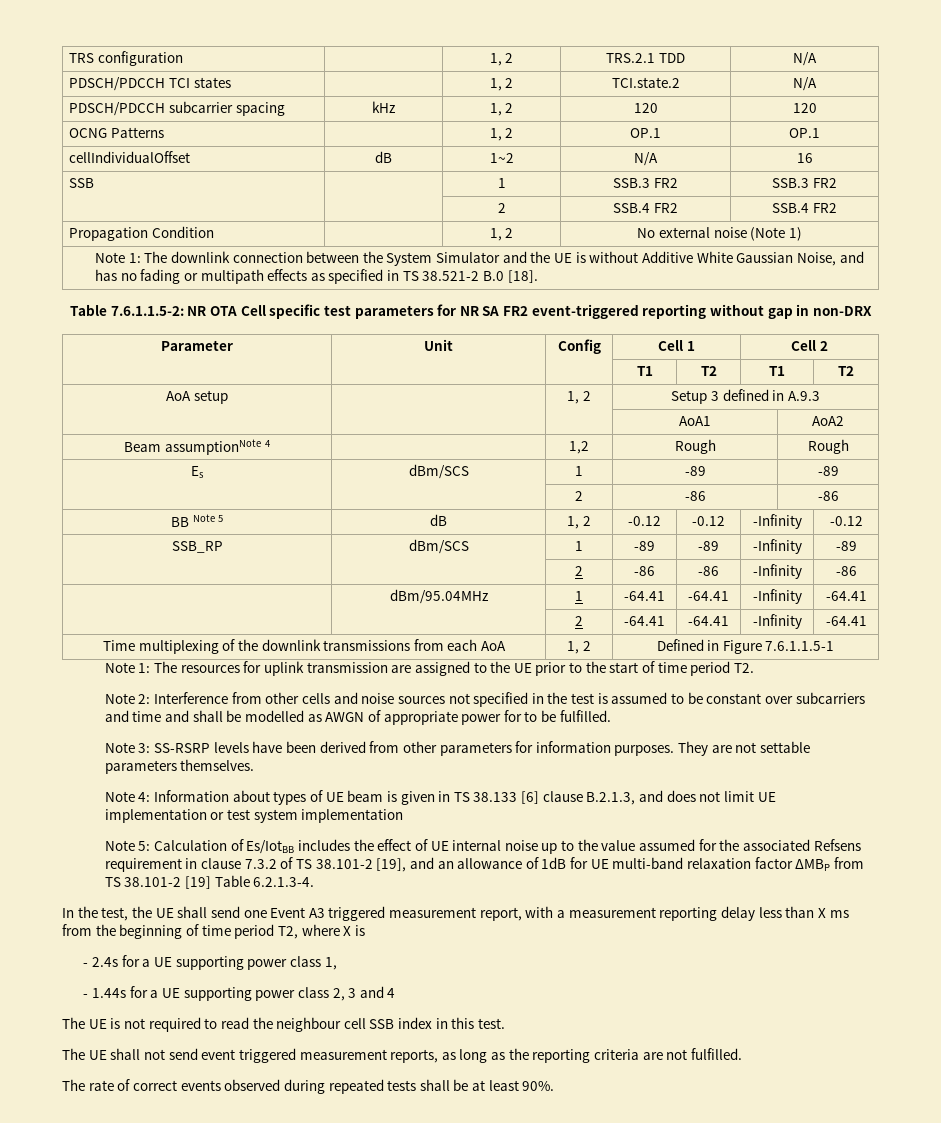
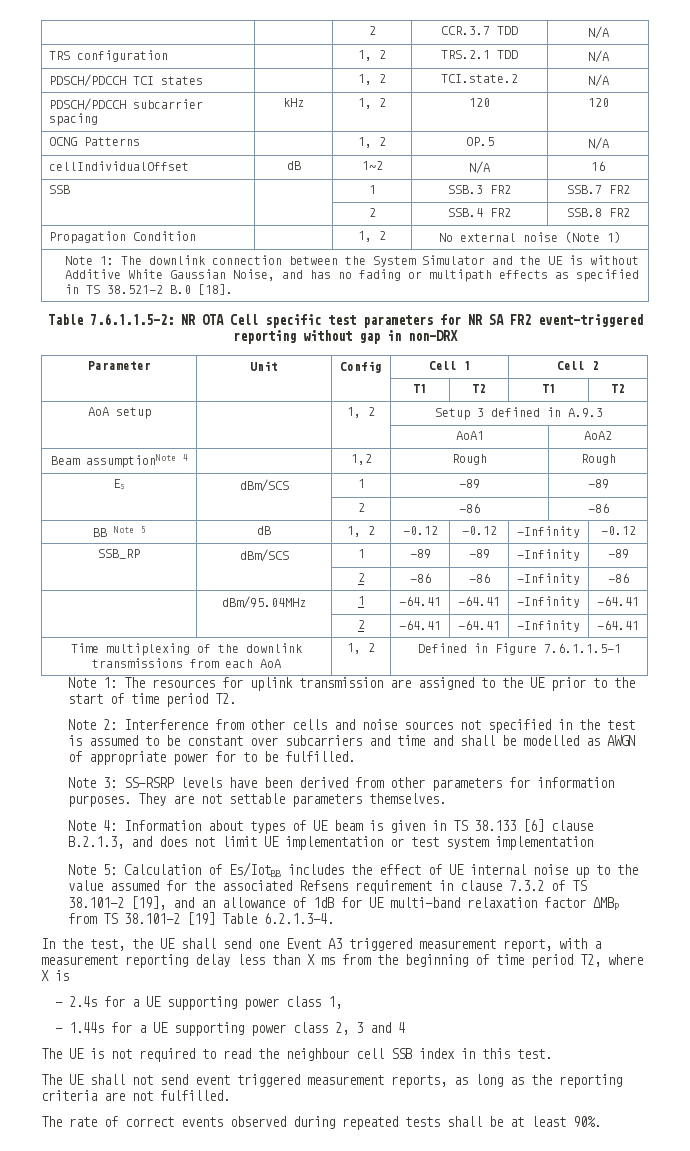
(69, 58) none -> [368,26,376,35] [441,26,518,35] [587,26,609,39] | | 2 | CCR.3.7 TDD | N/A //
[630,128,661,138] [789,128,820,138] OP.1 | OP.1 -> [465,137,494,146] [587,137,609,150] OP.5 | N/A
[772,178,810,188] SSB.3 -> [566,185,602,194] SSB.7
[772,203,810,213] SSB.4 -> [566,208,602,217] SSB.8

